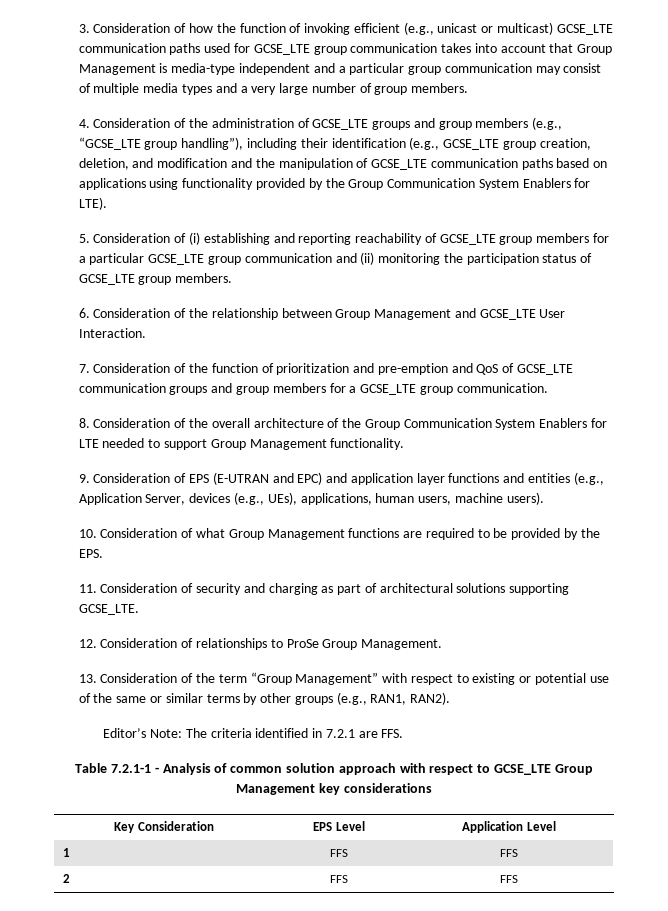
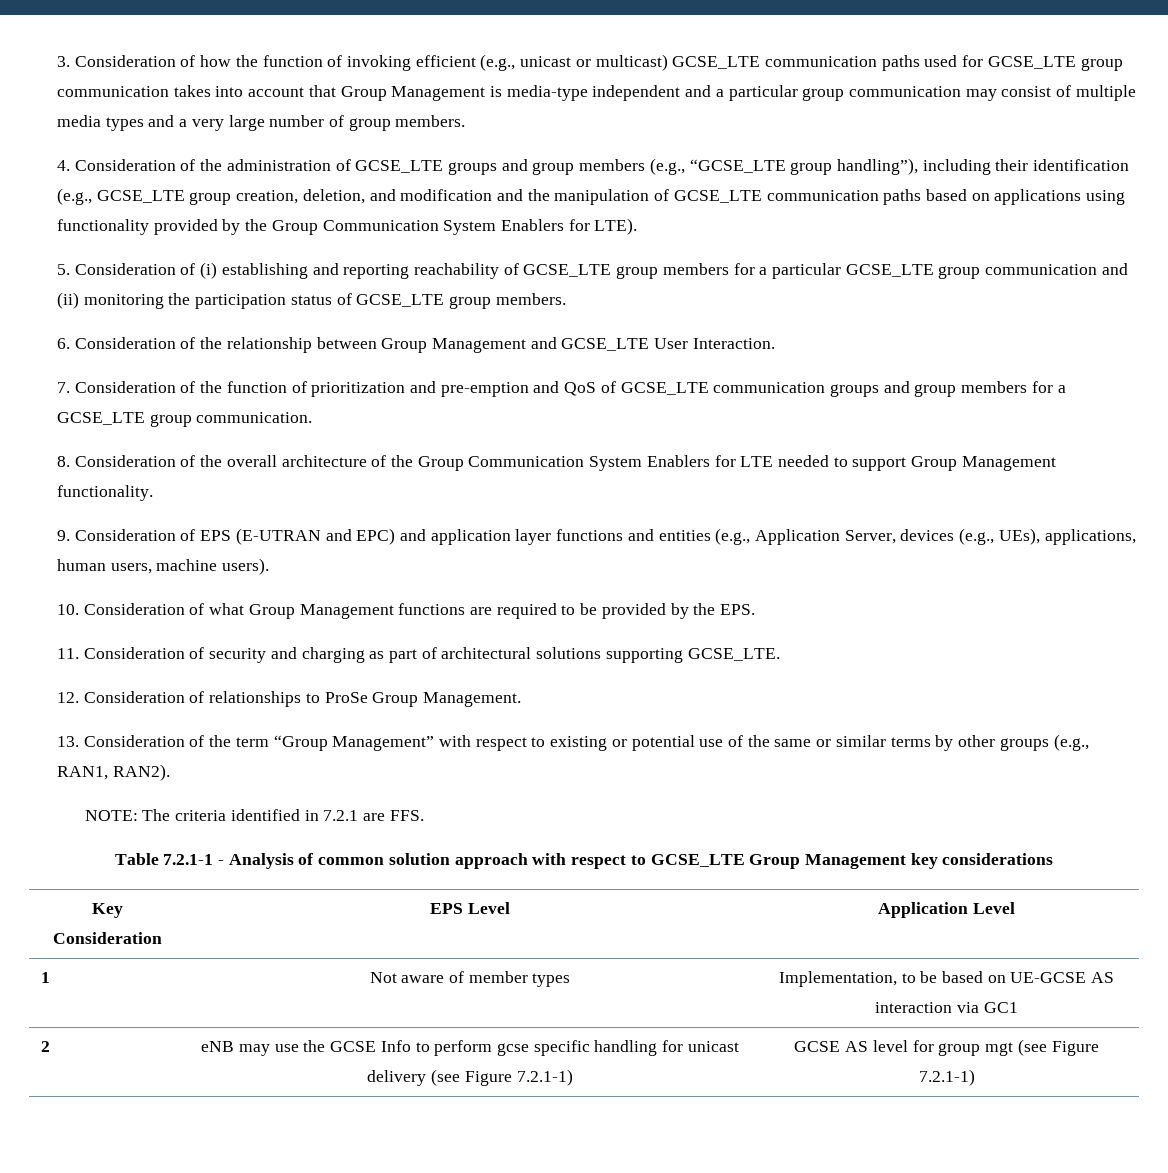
[103,728,183,738] Editor’s Note: -> [84,810,138,821] NOTE:
[330,849,348,857] [500,849,518,857] [63,874,71,883] [330,875,348,883] [500,875,518,883] FFS | FFS // 2 | FFS | FFS -> [369,971,571,987] [778,971,1115,987] [875,1002,1018,1013] [40,1041,50,1052] [201,1040,739,1056] [367,1069,573,1086] [794,1039,1099,1056] [918,1069,975,1086] Not aware of member types | Implementation, to be based on UE-GCSE AS interaction via GC1 // 2 | eNB may use the GCSE Info to perform gcse specific handling for unicast delivery (see Figure 7.2.1-1) | GCSE AS level for group mgt (see Figure 7.2.1-1)

